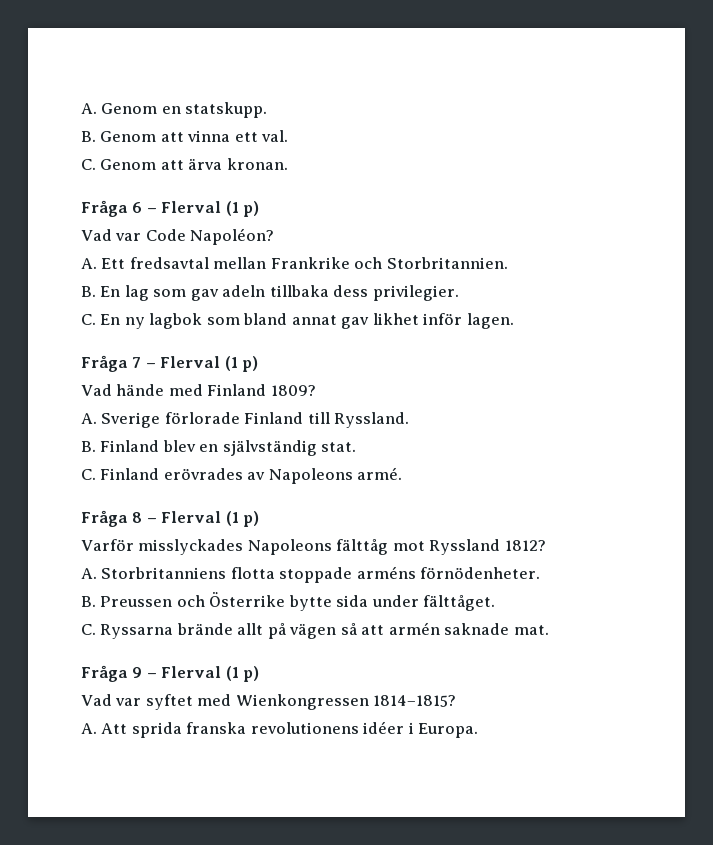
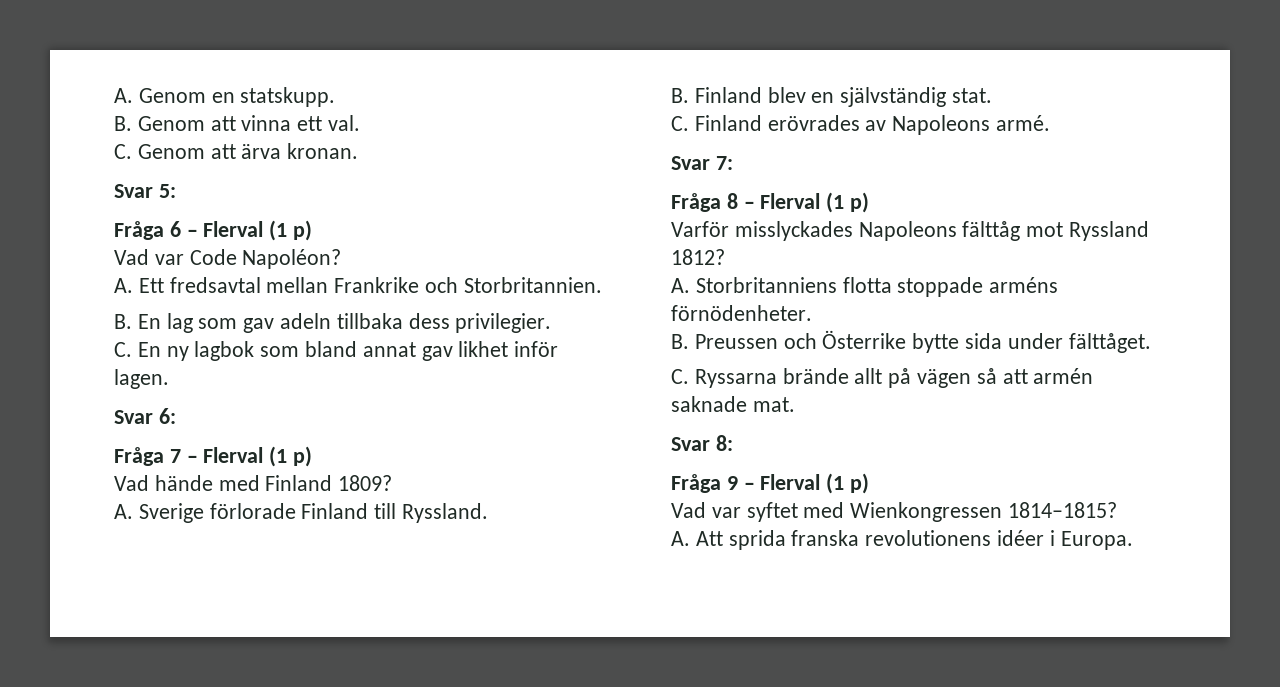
(288, 164) none -> [114,184,176,198] // Svar 5:
(514, 321) none -> [114,408,176,424] // Svar 6:
(403, 473) none -> [671,156,733,170] // Svar 7:
(549, 630) none -> [671,435,733,451] // Svar 8:

